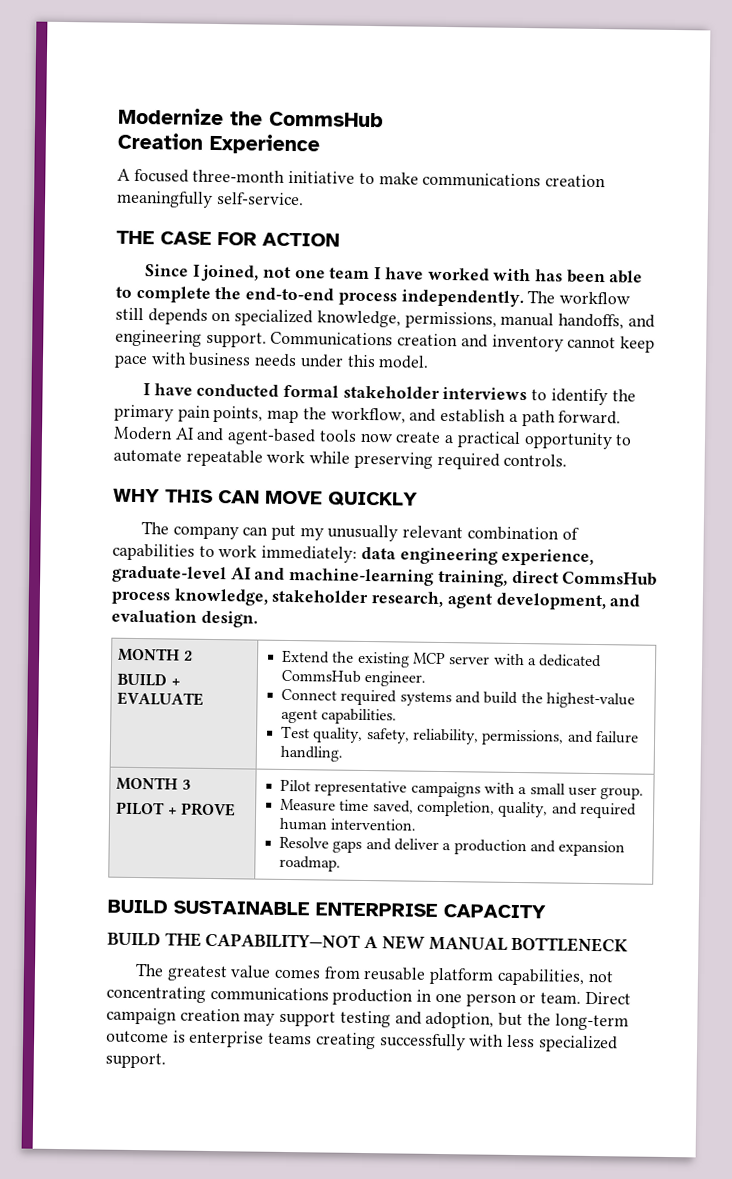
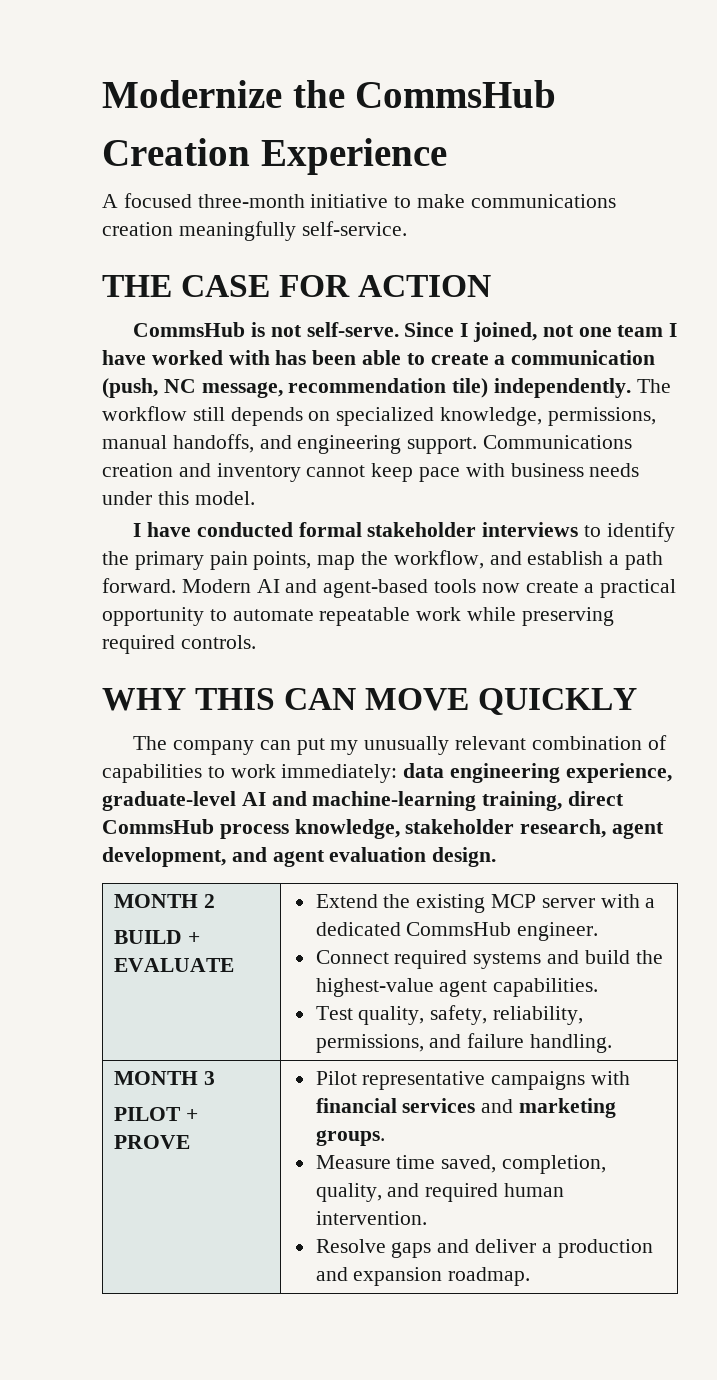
(340, 239) none -> [133,322,399,337] CommsHub is not self-serve.
[135,285,397,306] complete the end-to-end process -> [430,350,656,365] [102,378,489,398] create a communication (push, NC message, recommendation tile)
(641, 600) none -> [272,850,325,867] agent
[518,783,645,800] a small user group. -> [315,1098,616,1118] [315,1130,385,1146] financial services and marketing groups.
[107,899,546,919] [107,931,629,953] [134,963,614,986] [106,985,631,1008] [106,1007,629,1031] [106,1030,618,1053] [105,1052,166,1069] // BUILD SUSTAINABLE ENTERPRISE CAPACITY // BUILD THE CAPABILITY—NOT A NEW MANUAL BOTTLENECK // The greatest value comes from reusable platform capabilities, not concentrating communications production in one person or team. Direct campaign creation may support testing and adoption, but the long-term outcome is enterprise teams creating successfully with less specialized support. -> (531, 1276) none

